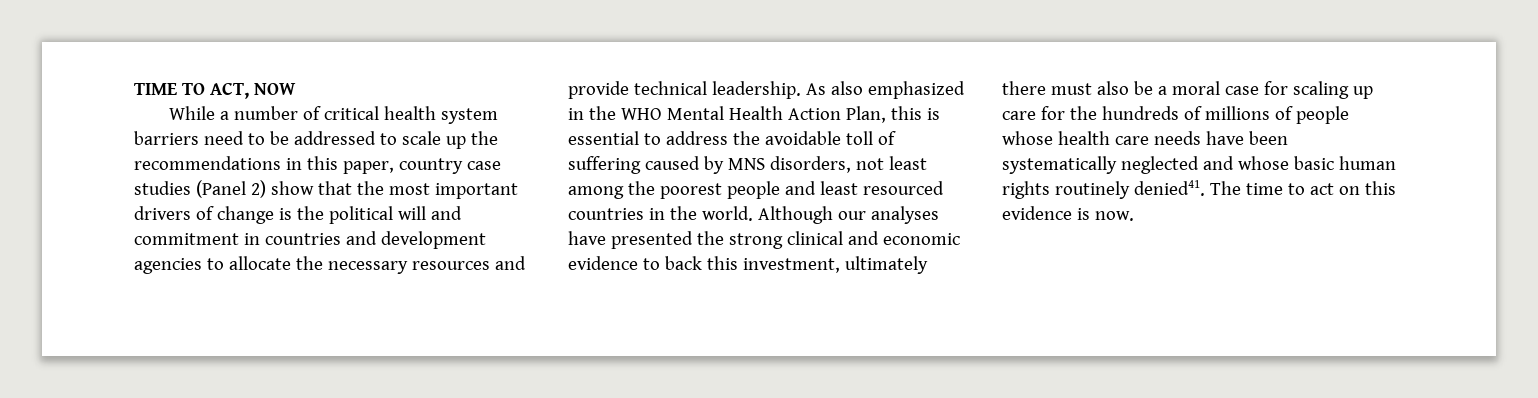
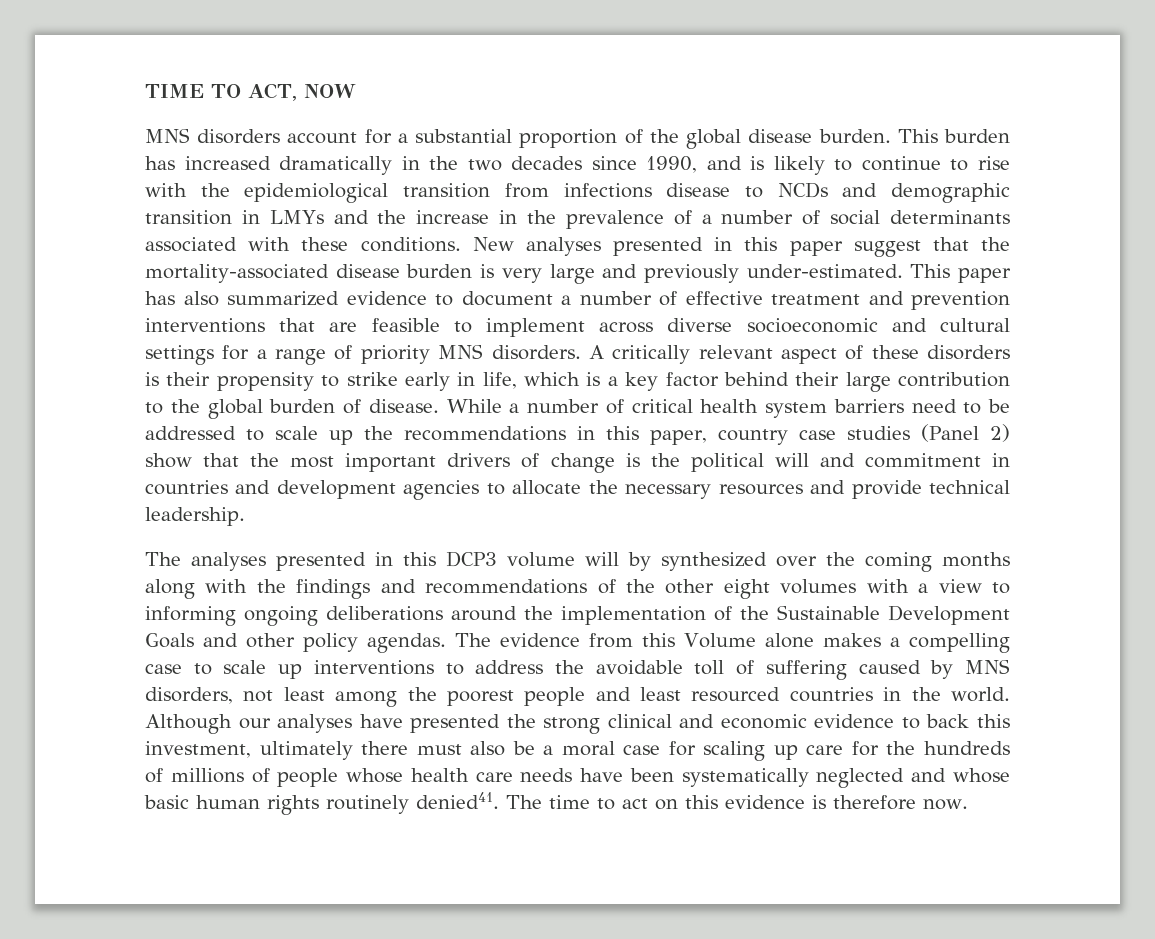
(296, 89) none -> [145,128,1011,149] [145,156,1010,175] [145,182,1011,203] [145,210,1011,229] [145,237,1010,257] [145,264,1011,284] [145,291,1010,310] [145,318,1011,337] [145,344,1011,365] [145,372,1010,392] [145,399,439,419] MNS disorders account for a substantial proportion of the global disease burden. This burden has increased dramatically in the two decades since 1990, and is likely to continue to rise with the epidemiological transition from infections disease to NCDs and demographic transition in LMYs and the increase in the prevalence of a number of social determinants associated with these conditions. New analyses presented in this paper suggest that the mortality-associated disease burden is very large and previously under-estimated. This paper has also summarized evidence to document a number of effective treatment and prevention interventions that are feasible to implement across diverse socioeconomic and cultural settings for a range of priority MNS disorders. A critically relevant aspect of these disorders is their propensity to strike early in life, which is a key factor behind their large contribution to the global burden of disease.
[805,81,965,99] [568,106,940,123] [568,131,639,145] As also emphasized in the WHO Mental Health Action Plan, this is essential -> [145,551,1010,572] [145,579,1011,599] [145,605,1010,626] [145,633,1010,653] [145,660,434,679] // The analyses presented in this DCP3 volume will by synthesized over the coming months along with the findings and recommendations of the other eight volumes with a view to informing ongoing deliberations around the implementation of the Sustainable Development Goals and other policy agendas. The evidence from this Volume alone makes a compelling case to scale up interventions
(1090, 214) none -> [833,795,916,810] therefore

